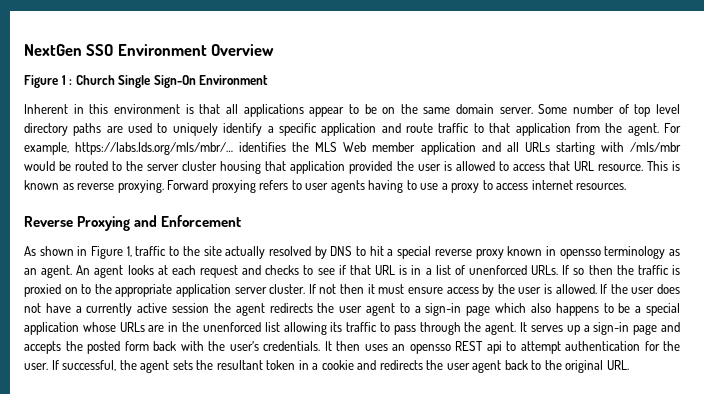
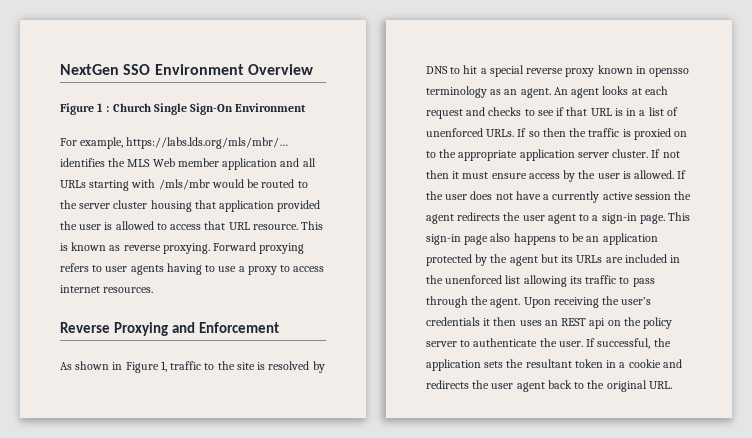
[24,104,680,117] [24,123,659,136] Inherent in this environment is that all applications appear to be on the same domain server. Some number of top level directory paths are used to uniquely identify a specific application and route traffic to that application from the agent. -> (307, 107) none
[225,246,266,259] actually -> [257,362,266,370] is
[466,303,681,316] [24,322,116,335] page which also happens to be a special application whose -> [639,212,691,224] [426,233,658,245] [426,254,574,266] page. This sign-in page also happens to be an application protected by the agent but its
(165, 328) none -> [624,254,667,263] included
[520,322,681,335] [24,341,332,354] It serves up a sign-in page and accepts the posted form back with the user’s credentials. It -> [523,296,652,308] [426,317,491,326] Upon receiving the user’s credentials it
[409,344,451,354] opensso -> (558, 323) none
[506,341,660,354] to attempt authentication for -> [607,317,673,329] [426,338,538,347] on the policy server to authenticate
[140,360,170,373] agent -> [426,359,481,371] application

